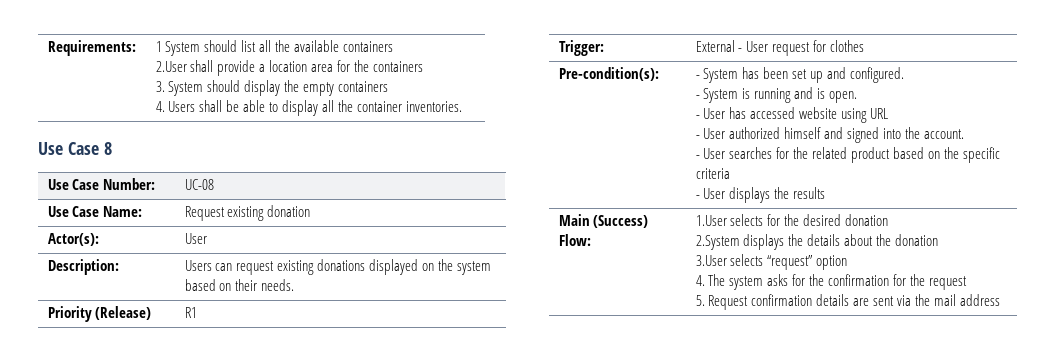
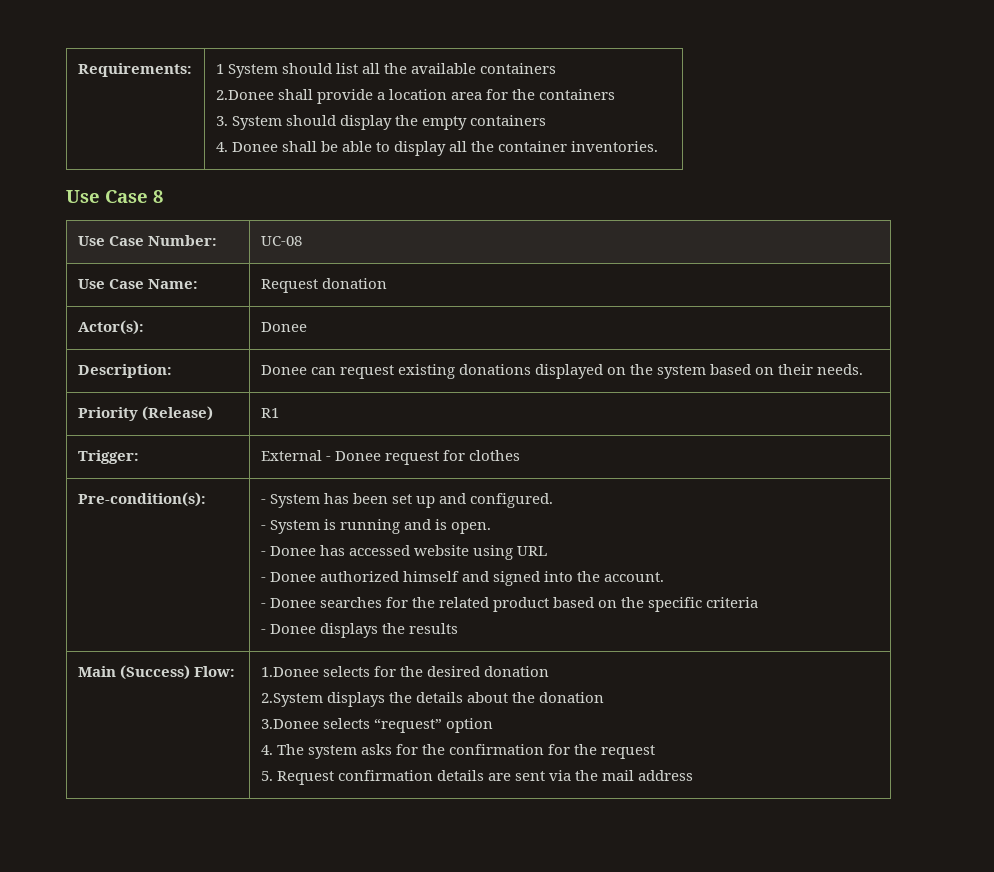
[155,61,187,72] 2.User -> [215,90,274,100] 2.Donee
[168,101,196,112] Users -> [231,142,278,152] Donee
[227,206,265,221] existing -> (318, 286) none
[184,233,207,244] User -> [260,322,307,332] Donee
[184,260,212,271] Users -> [260,365,307,375] Donee
[746,41,769,52] User -> [334,451,381,461] Donee
[703,108,726,119] User -> [269,546,316,556] Donee
[703,128,726,139] User -> [269,572,316,582] Donee
[703,148,726,159] User -> [269,598,316,608] Donee
[703,188,726,199] User -> [269,624,316,634] Donee
[695,215,727,226] 1.User -> [260,667,319,677] 1.Donee
[695,255,727,266] 3.User -> [260,719,319,729] 3.Donee

